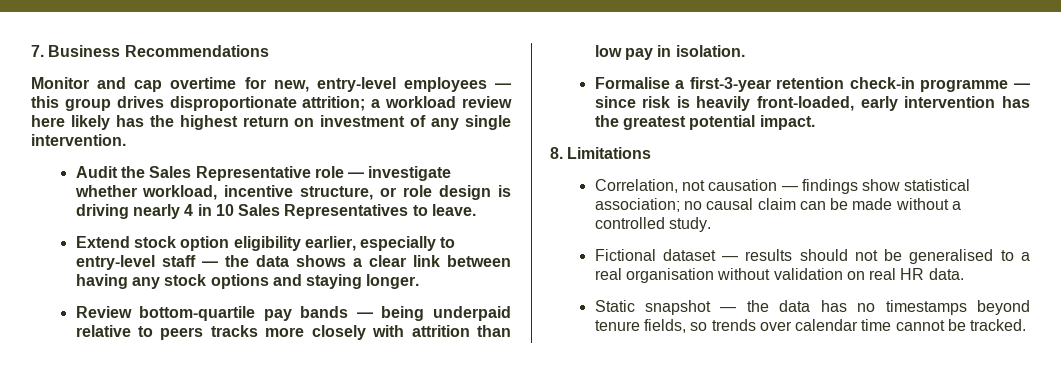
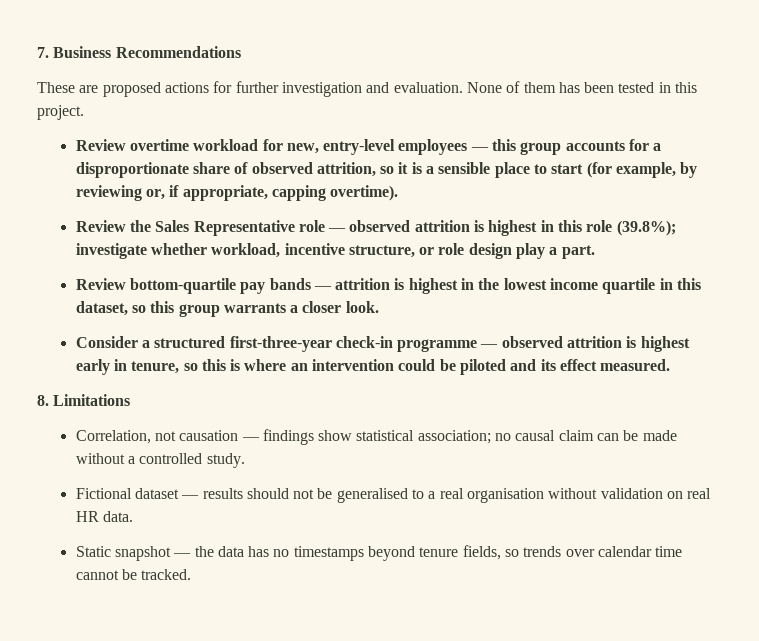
[31,77,237,92] Monitor and cap overtime -> [37,81,698,97] [37,105,84,120] [75,139,259,151] These are proposed actions for further investigation and evaluation. None of them has been tested in this project. // Review overtime workload
[116,96,512,111] [31,115,511,130] [31,134,126,146] [75,166,118,178] drives disproportionate attrition; a workload review here likely has the highest return on investment of any single intervention. // Audit -> [565,139,662,151] [75,162,698,178] [75,185,399,201] [75,220,126,232] accounts for a disproportionate share of observed attrition, so it is a sensible place to start (for example, by reviewing or, if appropriate, capping overtime). // Review
(365, 175) none -> [349,220,676,236] observed attrition is highest in this role (39.8%);
[497,185,511,197] [75,204,477,219] [75,236,456,251] [75,255,512,270] [75,274,420,289] is driving nearly 4 in 10 Sales Representatives to leave. // Extend stock option eligibility earlier, especially to entry-level staff — the data shows a clear link between having any stock options and staying longer. -> [516,243,595,259] play a part.
[381,306,512,321] [75,325,511,340] [594,45,745,60] [594,77,1030,92] [594,96,1030,111] [594,115,815,130] being underpaid relative to peers tracks more closely with attrition than low pay in isolation. // Formalise a first-3-year retention check-in programme — since risk is heavily front-loaded, early intervention has the greatest potential impact. -> [335,278,702,294] [75,301,379,317] [75,336,690,352] [75,359,671,375] attrition is highest in the lowest income quartile in this dataset, so this group warrants a closer look. // Consider a structured first-three-year check-in programme — observed attrition is highest early in tenure, so this is where an intervention could be piloted and its effect measured.

